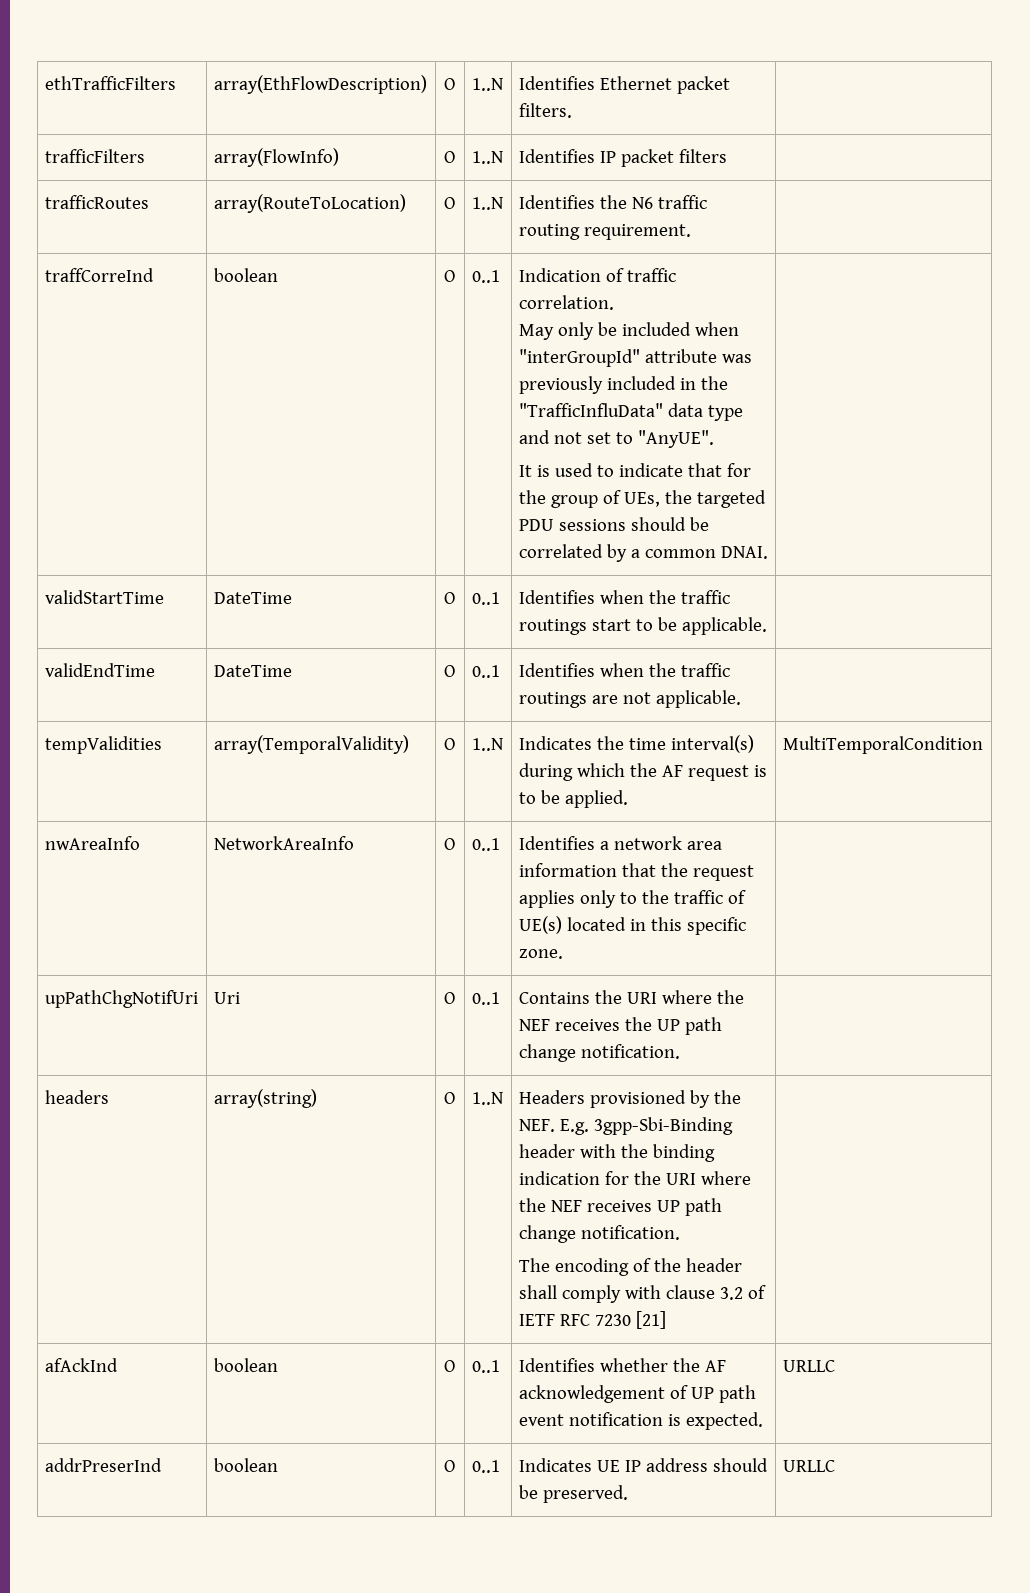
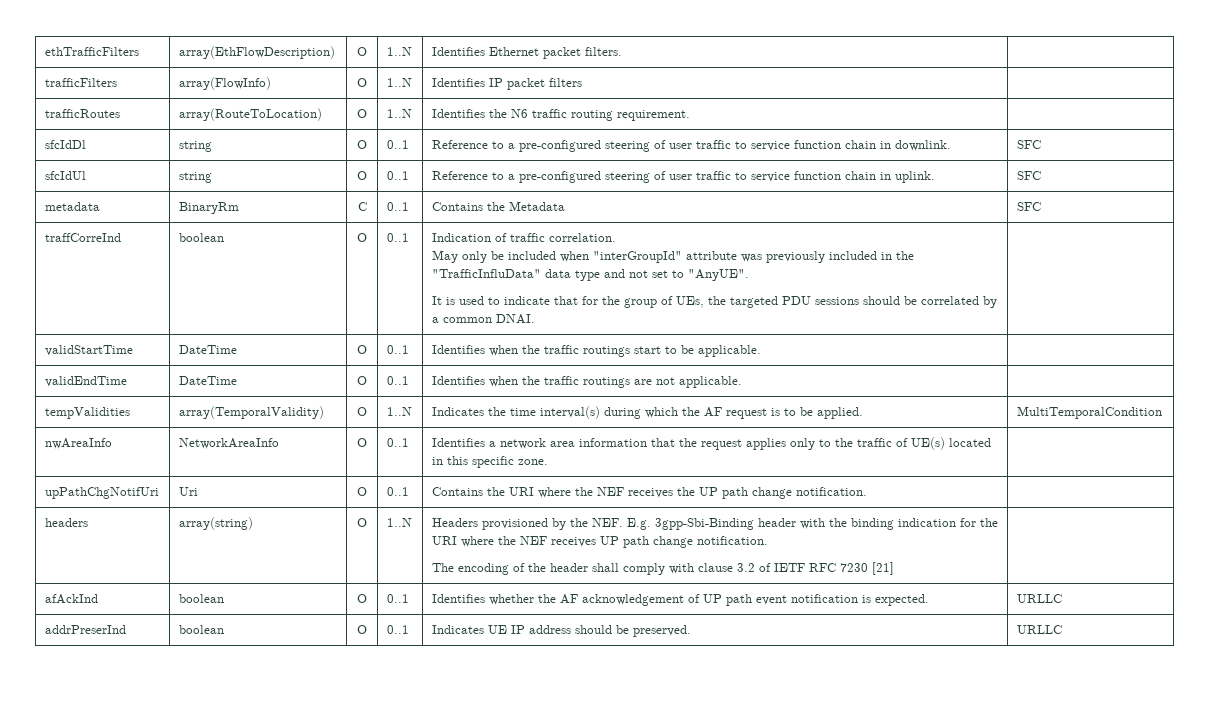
(691, 232) none -> [44,140,86,149] [178,141,212,152] [357,140,367,149] [386,140,409,149] [431,140,951,152] [1016,140,1041,149] [44,171,86,180] [178,172,212,183] [357,171,367,180] [386,171,409,180] [431,171,935,183] [1016,171,1041,180] [44,202,100,211] [178,202,239,214] [357,202,367,211] [386,202,409,211] [431,201,565,211] [1016,202,1041,211] // sfcIdDl | string | O | 0..1 | Reference to a pre-configured steering of user traffic to service function chain in downlink. | SFC // sfcIdUl | string | O | 0..1 | Reference to a pre-configured steering of user traffic to service function chain in uplink. | SFC // metadata | BinaryRm | C | 0..1 | Contains the Metadata | SFC

